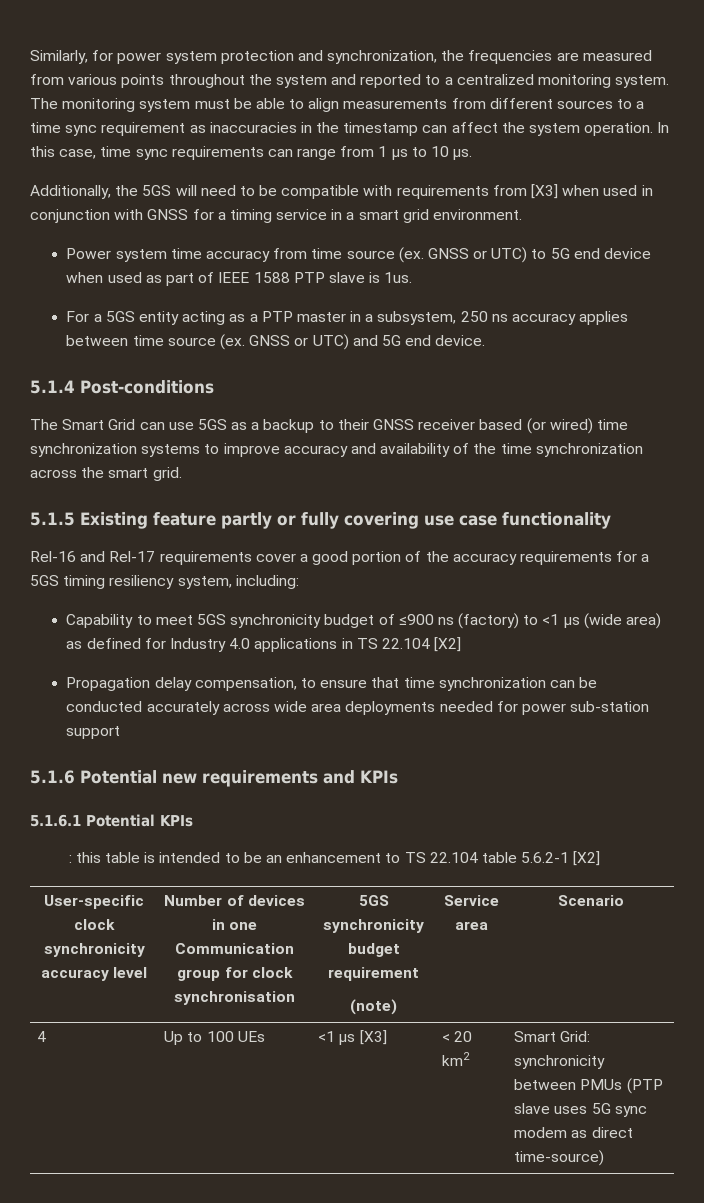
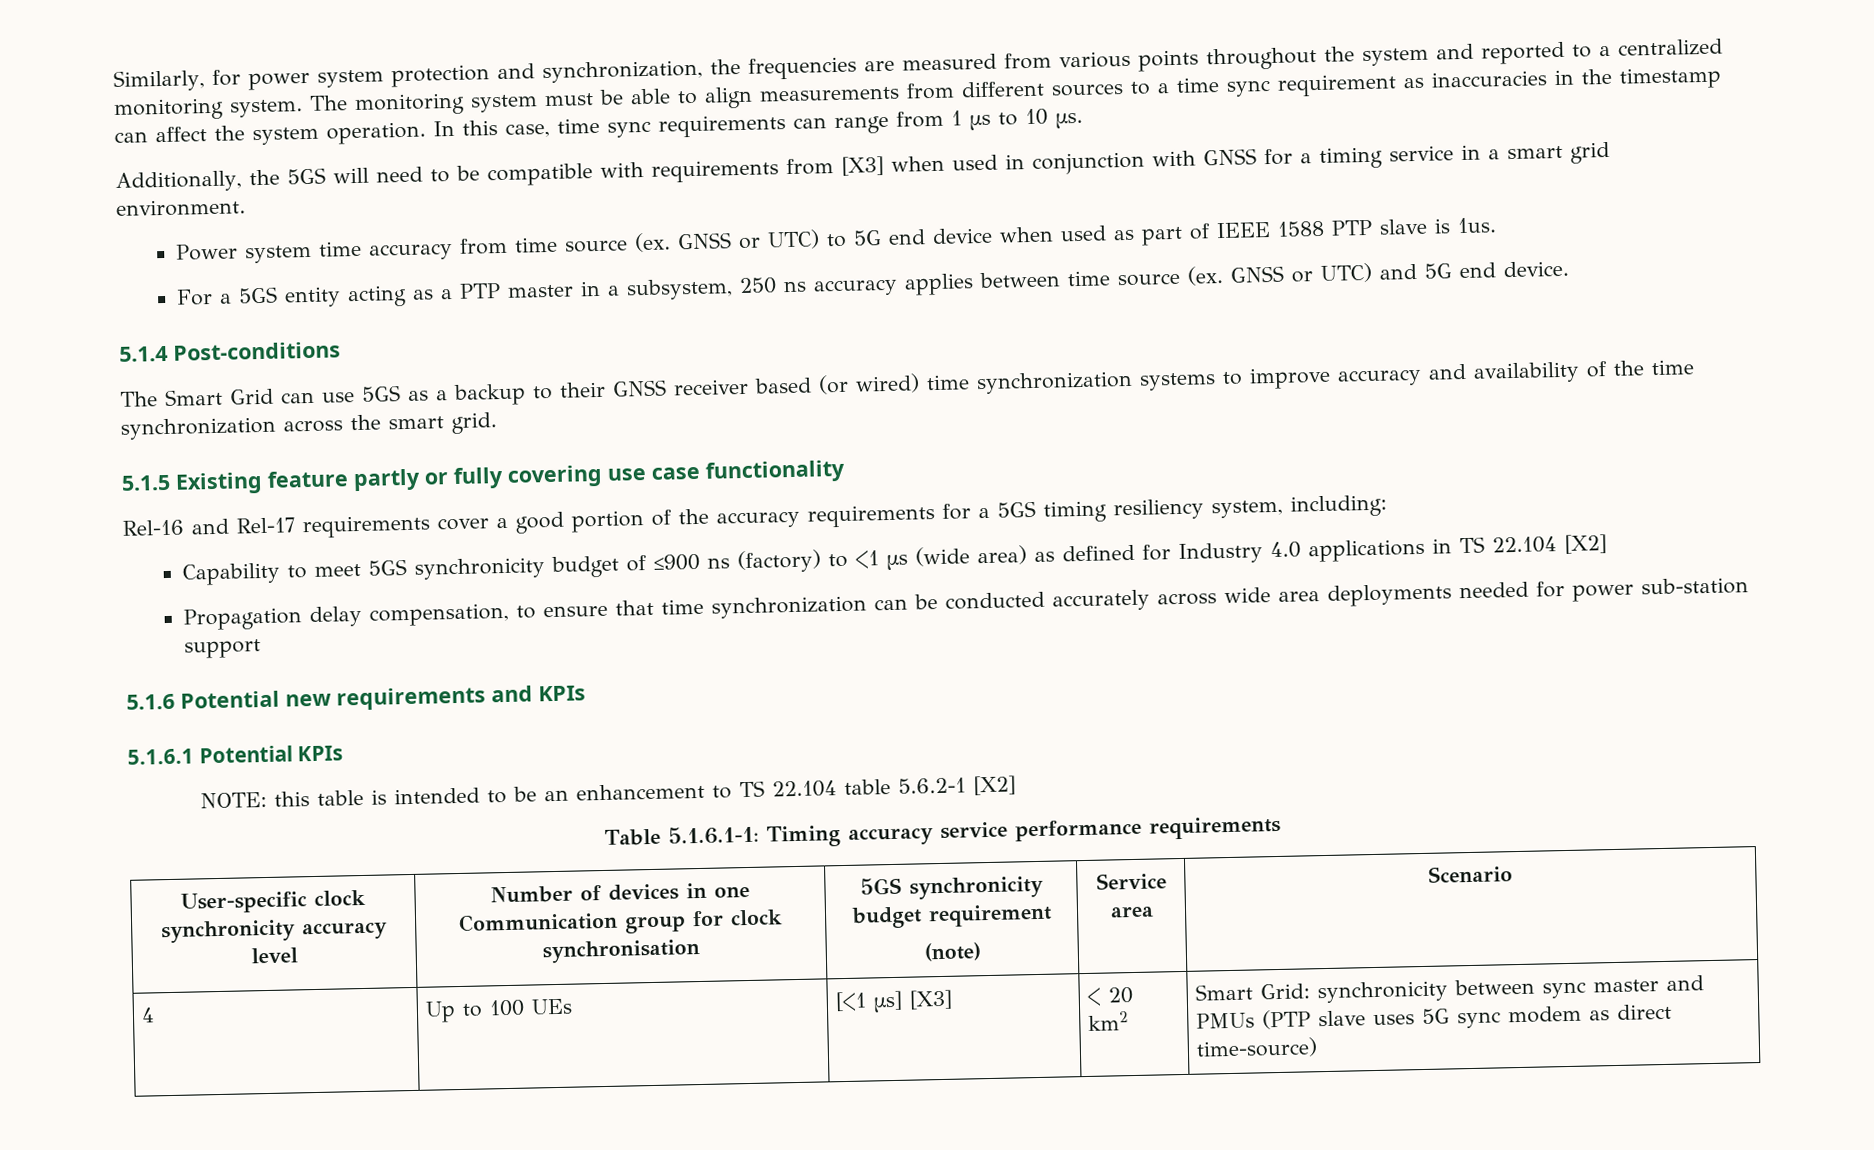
[68,855,72,863] : -> [199,791,267,809] NOTE:
(601, 858) none -> [604,815,1281,848] // Table 5.1.6.1-1: Timing accuracy service performance requirements
[318,1031,356,1045] <1 µs -> [835,990,904,1013] [<1 µs]
(577, 1084) none -> [1542,975,1705,999] sync master and

